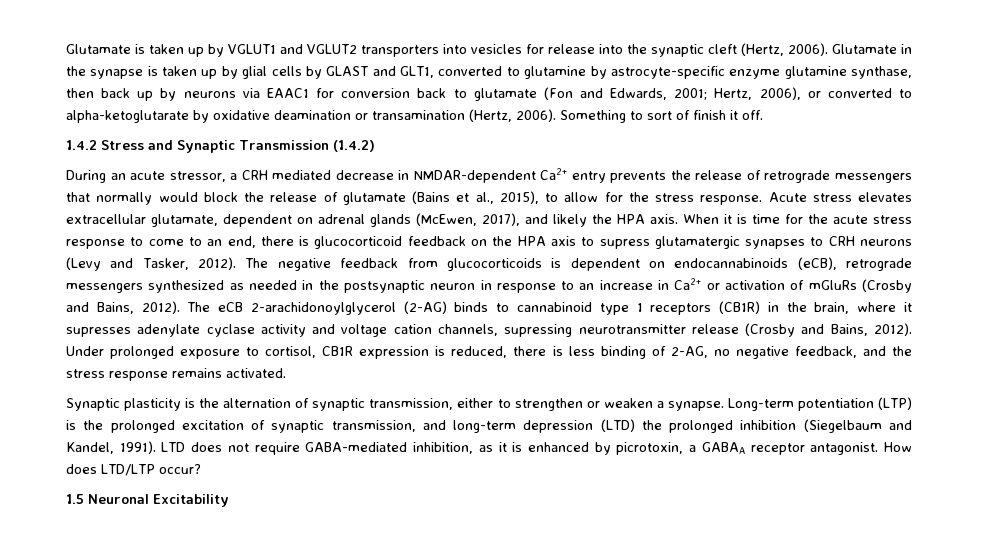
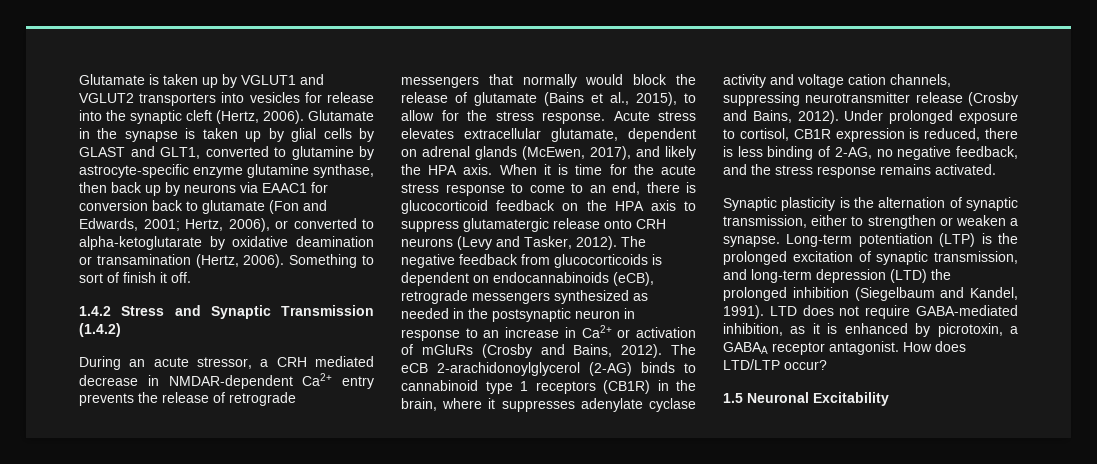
[599,236,824,249] supress glutamatergic synapses to -> [401,218,632,232] suppress glutamatergic release onto
[66,327,131,337] supresses -> [501,400,575,412] suppresses
[504,324,573,337] supressing -> [723,92,800,106] suppressing

